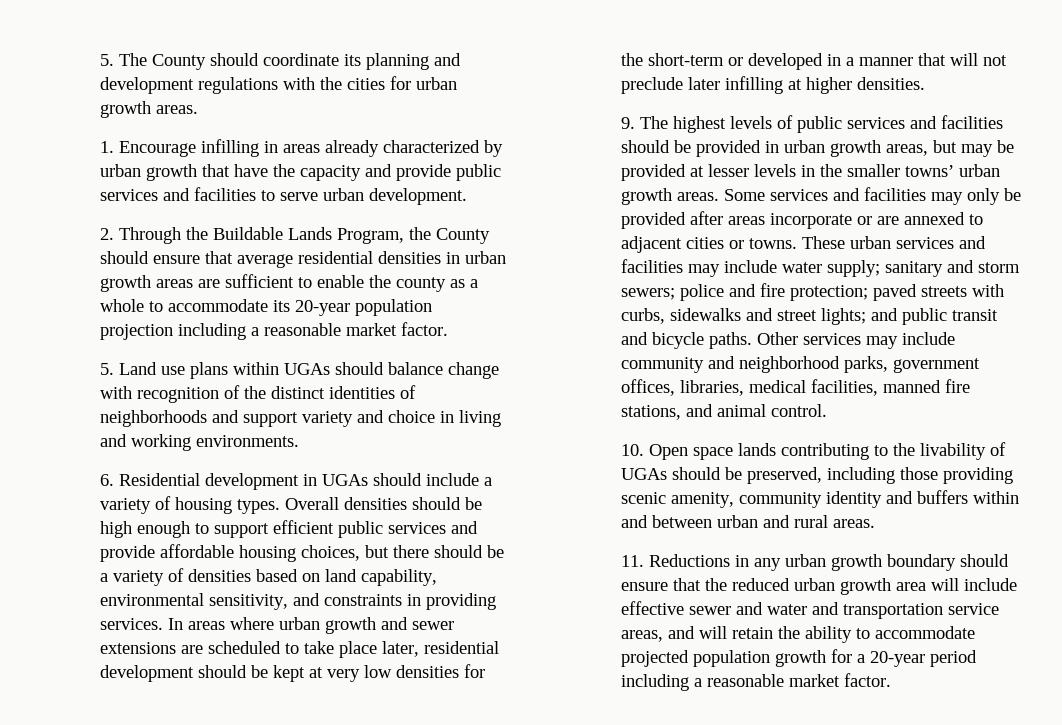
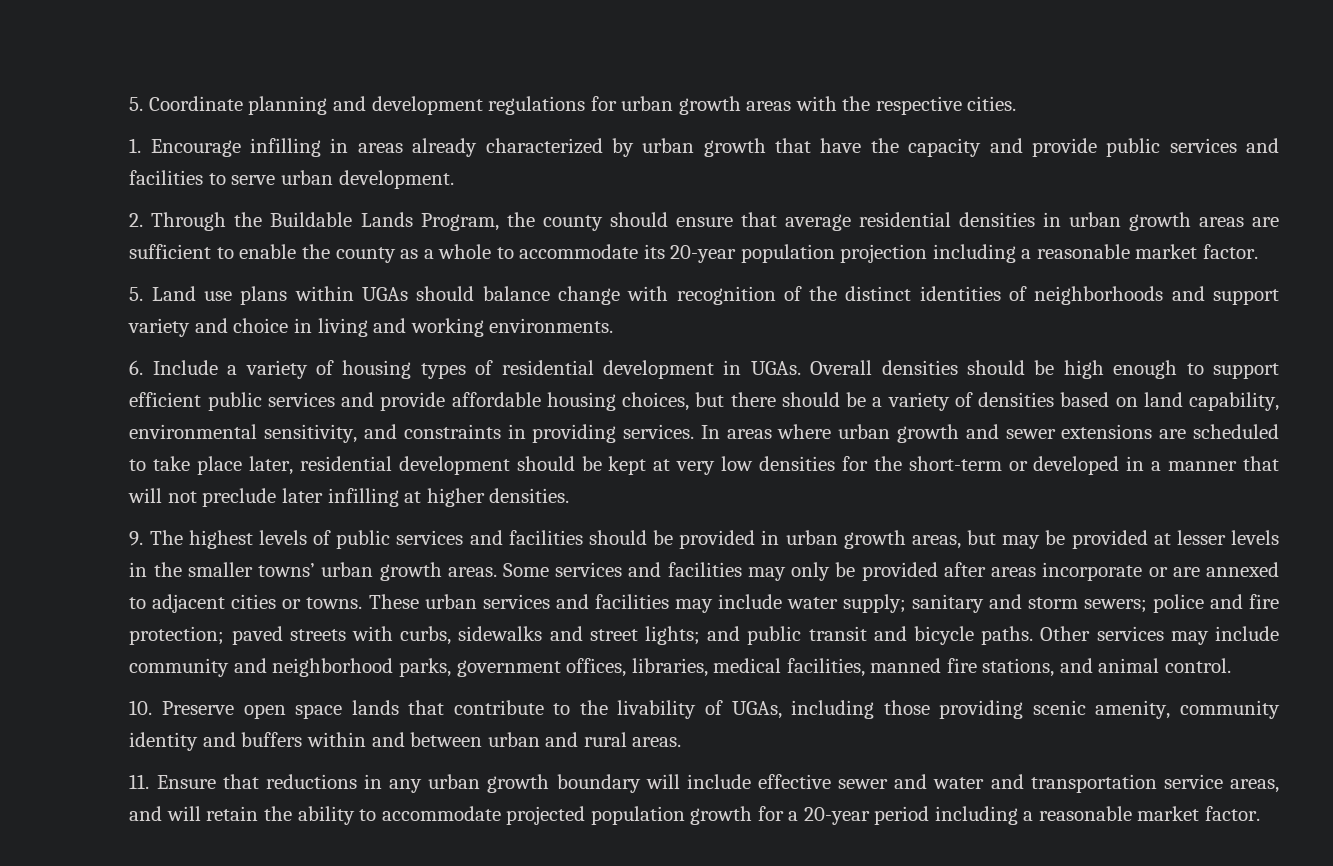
[99,53,461,70] [99,76,457,94] [99,101,198,118] 5. The County should coordinate its planning and development regulations with the cities for urban growth areas. -> [129,96,1017,115] 5. Coordinate planning and development regulations for urban growth areas with the respective cities.
[435,228,490,244] County -> [542,215,603,231] county
[118,473,492,490] [99,496,280,514] Residential development in UGAs should include a variety of housing types. -> [152,360,801,379] Include a variety of housing types of residential development in UGAs.
[648,442,1006,460] [620,467,822,484] Open space lands contributing to the livability of UGAs should be preserved, -> [161,700,782,719] Preserve open space lands that contribute to the livability of UGAs,
[648,554,730,567] Reductions -> [156,774,357,789] Ensure that reductions
[959,554,1009,567] [620,578,926,595] should ensure that the reduced urban growth area -> (641, 783) none

